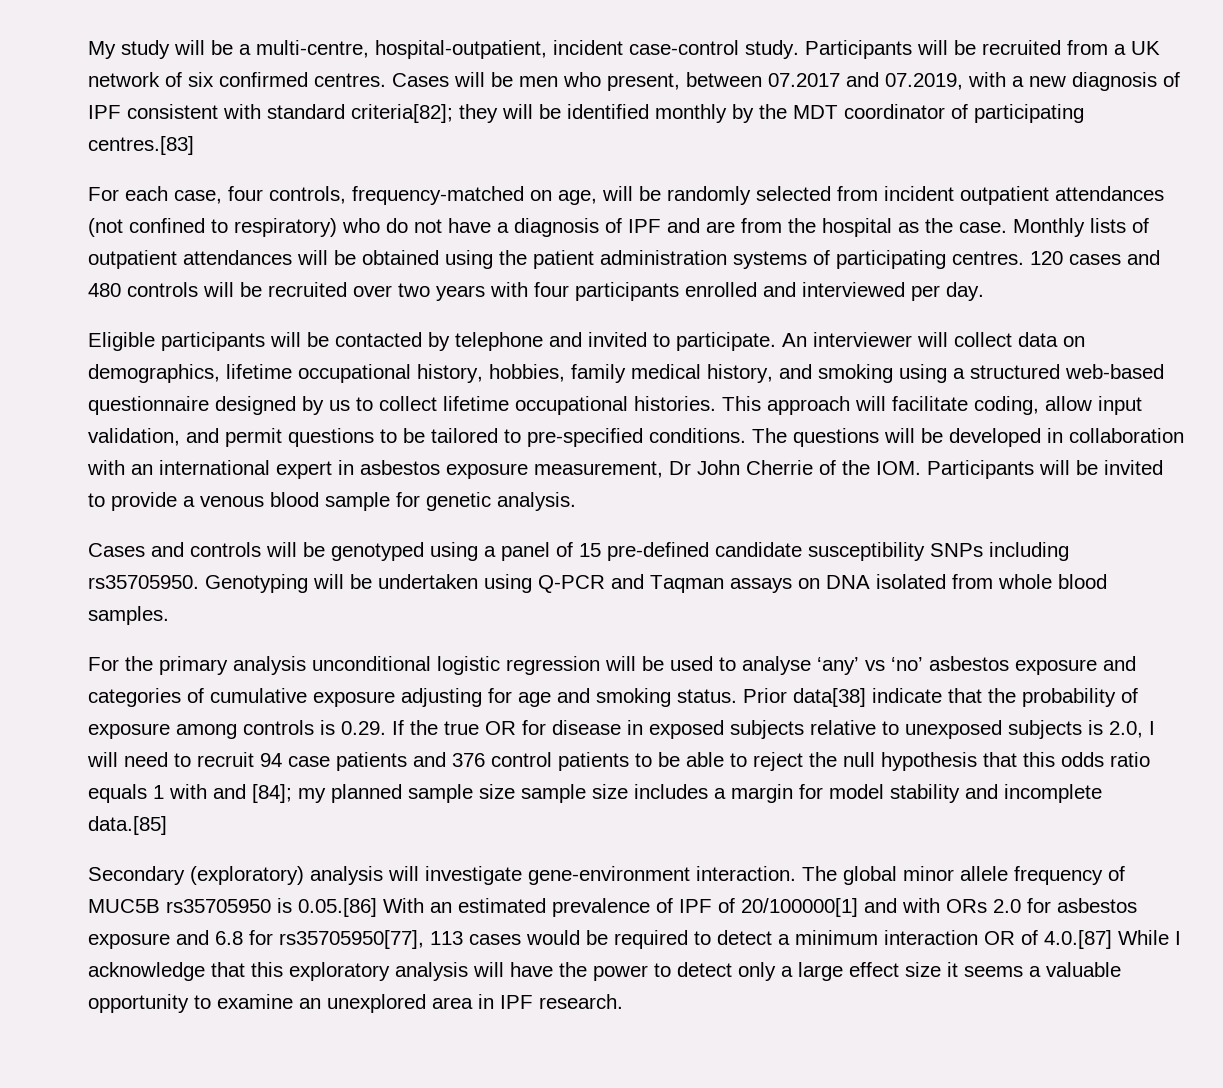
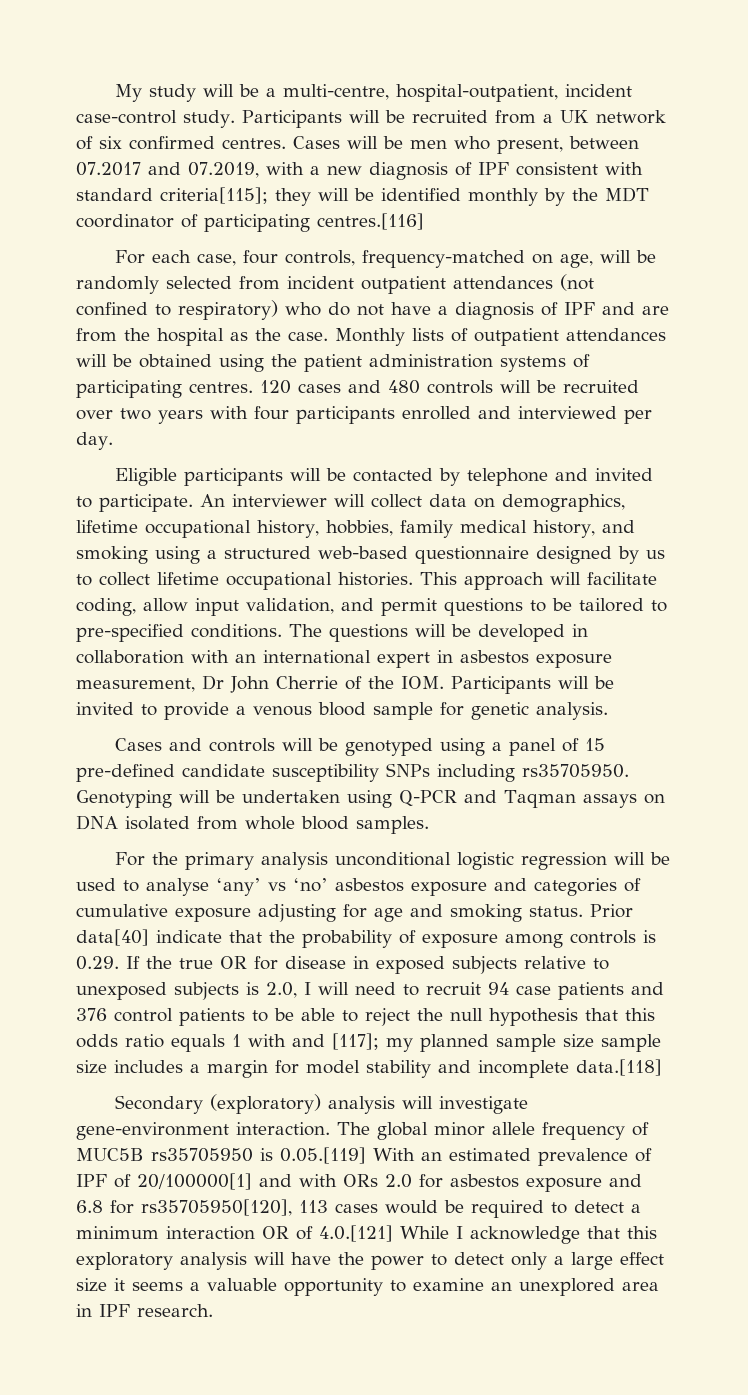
[351,104,453,123] criteria[82]; -> [160,187,268,204] criteria[115];
[88,136,194,155] centres.[83] -> [317,213,424,230] centres.[116]
[793,688,866,707] data[38] -> [76,929,149,946] data[40]
[252,784,292,803] [84]; -> [332,1033,379,1050] [117];
[88,816,167,835] data.[85] -> [576,1059,662,1076] data.[118]
[298,898,377,917] 0.05.[86] -> [280,1147,366,1164] 0.05.[119]
[279,930,424,949] rs35705950[77], -> [141,1199,292,1216] rs35705950[120],
[1044,930,1112,949] 4.0.[87] -> [319,1225,393,1242] 4.0.[121]

